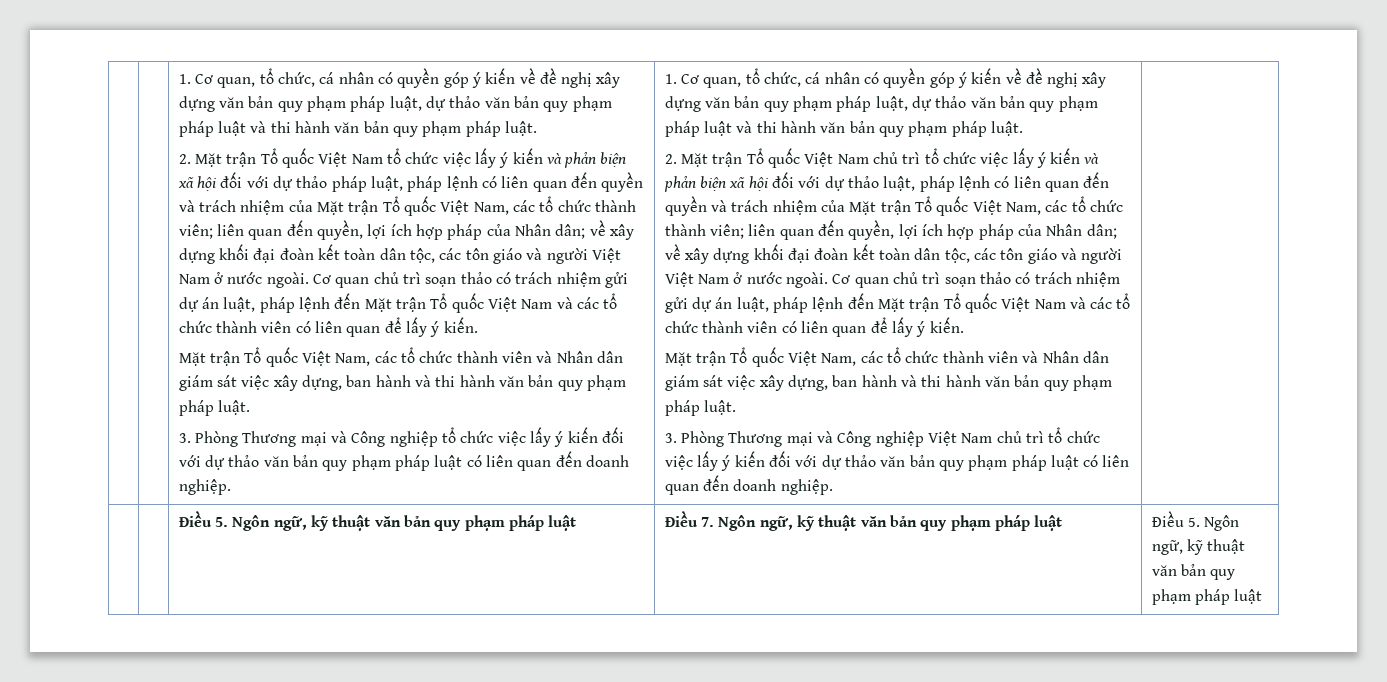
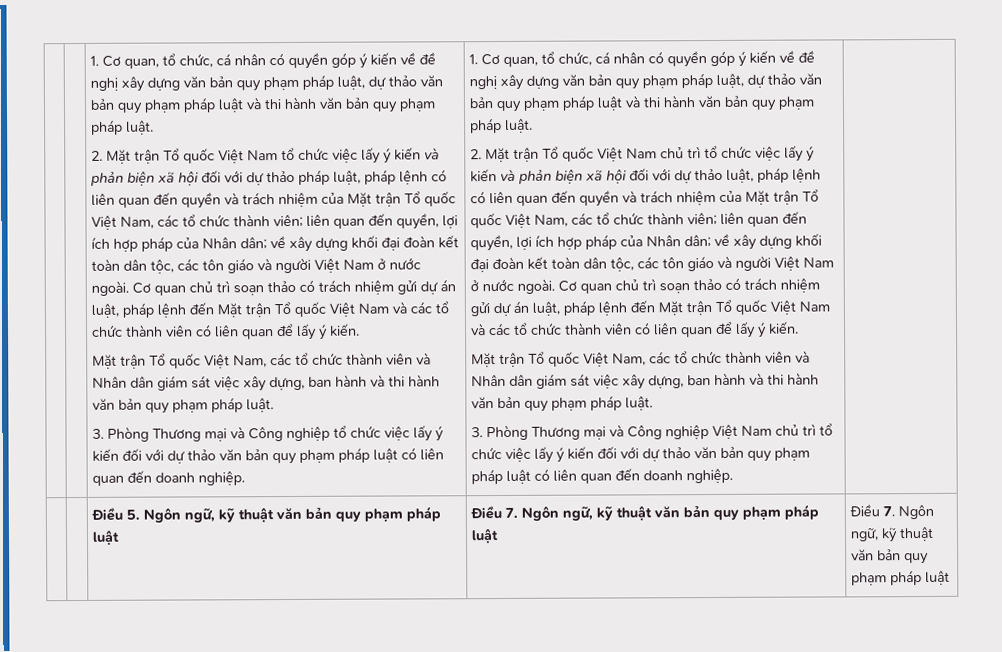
[1187,517,1200,527] 5. -> [883,506,896,517] 7.

